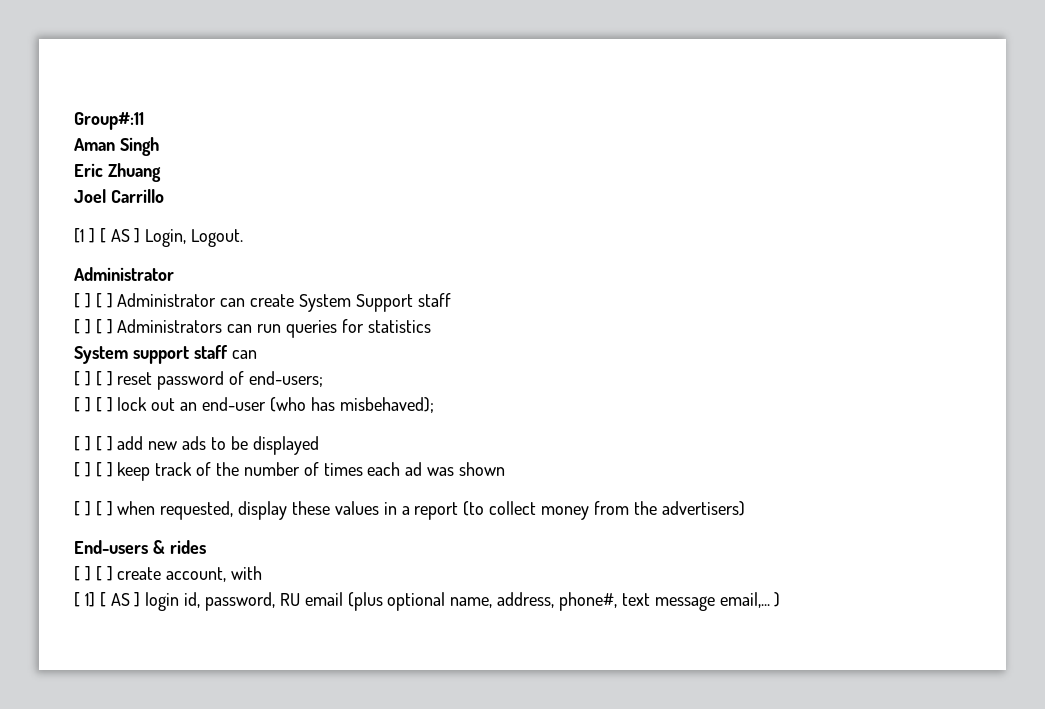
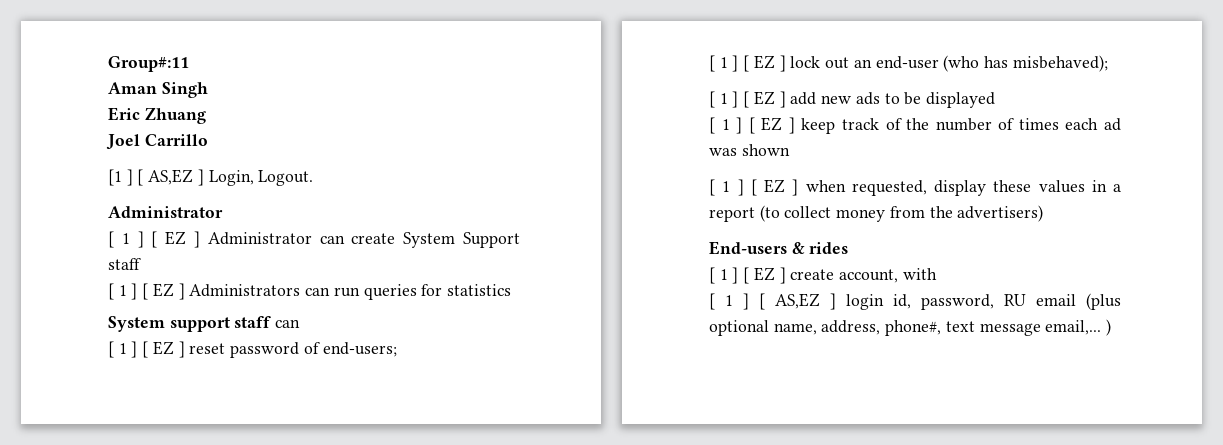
[110,229,130,242] AS -> [148,169,194,185] AS,EZ
[84,293,102,308] ] [ -> [121,231,187,248] 1 ] [ EZ
[84,319,102,334] ] [ -> [118,283,174,300] 1 ] [ EZ
[84,371,102,386] ] [ -> [118,341,174,358] 1 ] [ EZ
[84,397,102,412] ] [ -> [719,55,775,72] 1 ] [ EZ
[84,436,102,451] ] [ -> [719,91,775,108] 1 ] [ EZ
[84,462,102,477] ] [ -> [721,117,783,134] 1 ] [ EZ
[84,501,102,516] ] [ -> [722,179,785,196] 1 ] [ EZ
[84,566,102,581] ] [ -> [719,267,775,284] 1 ] [ EZ
[84,592,130,607] 1] [ AS -> [725,293,820,310] 1 ] [ AS,EZ

